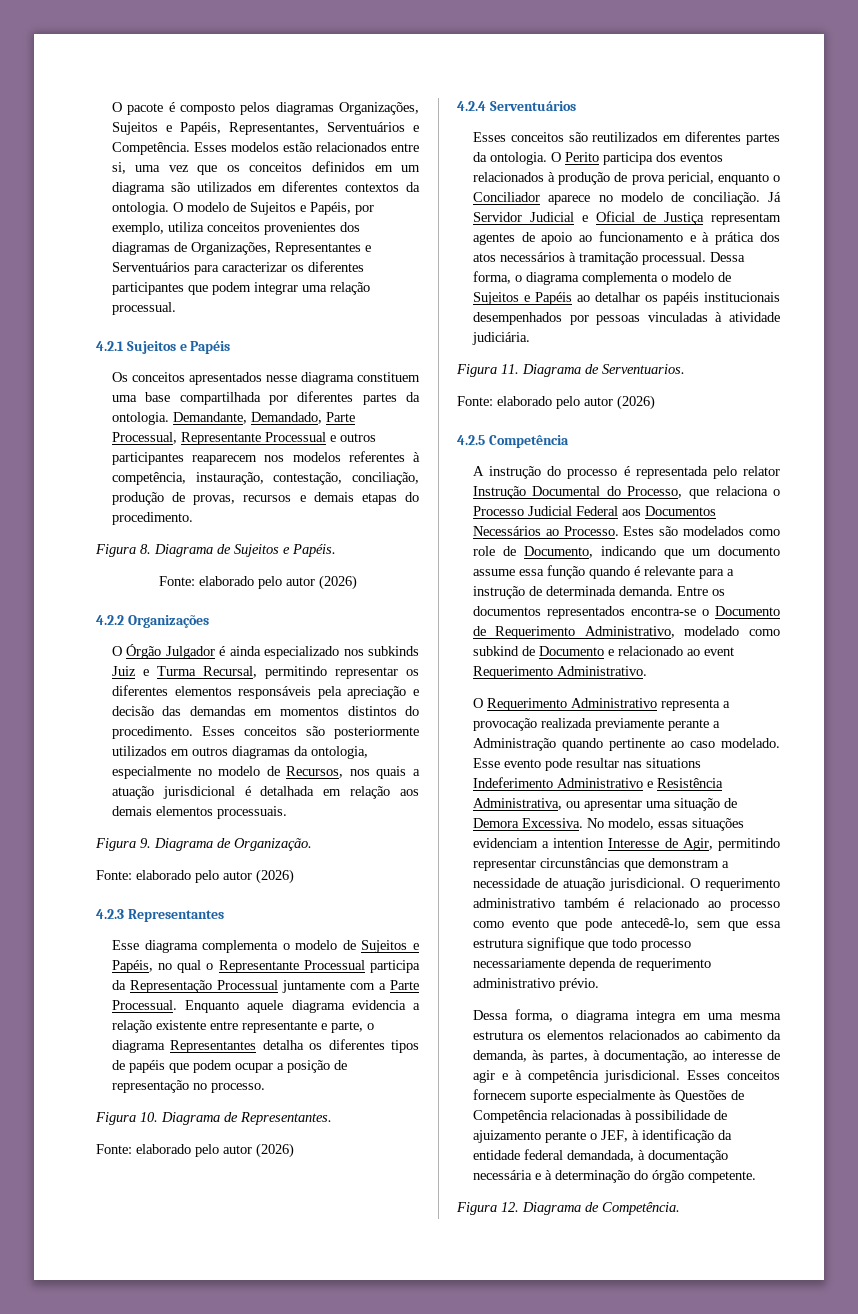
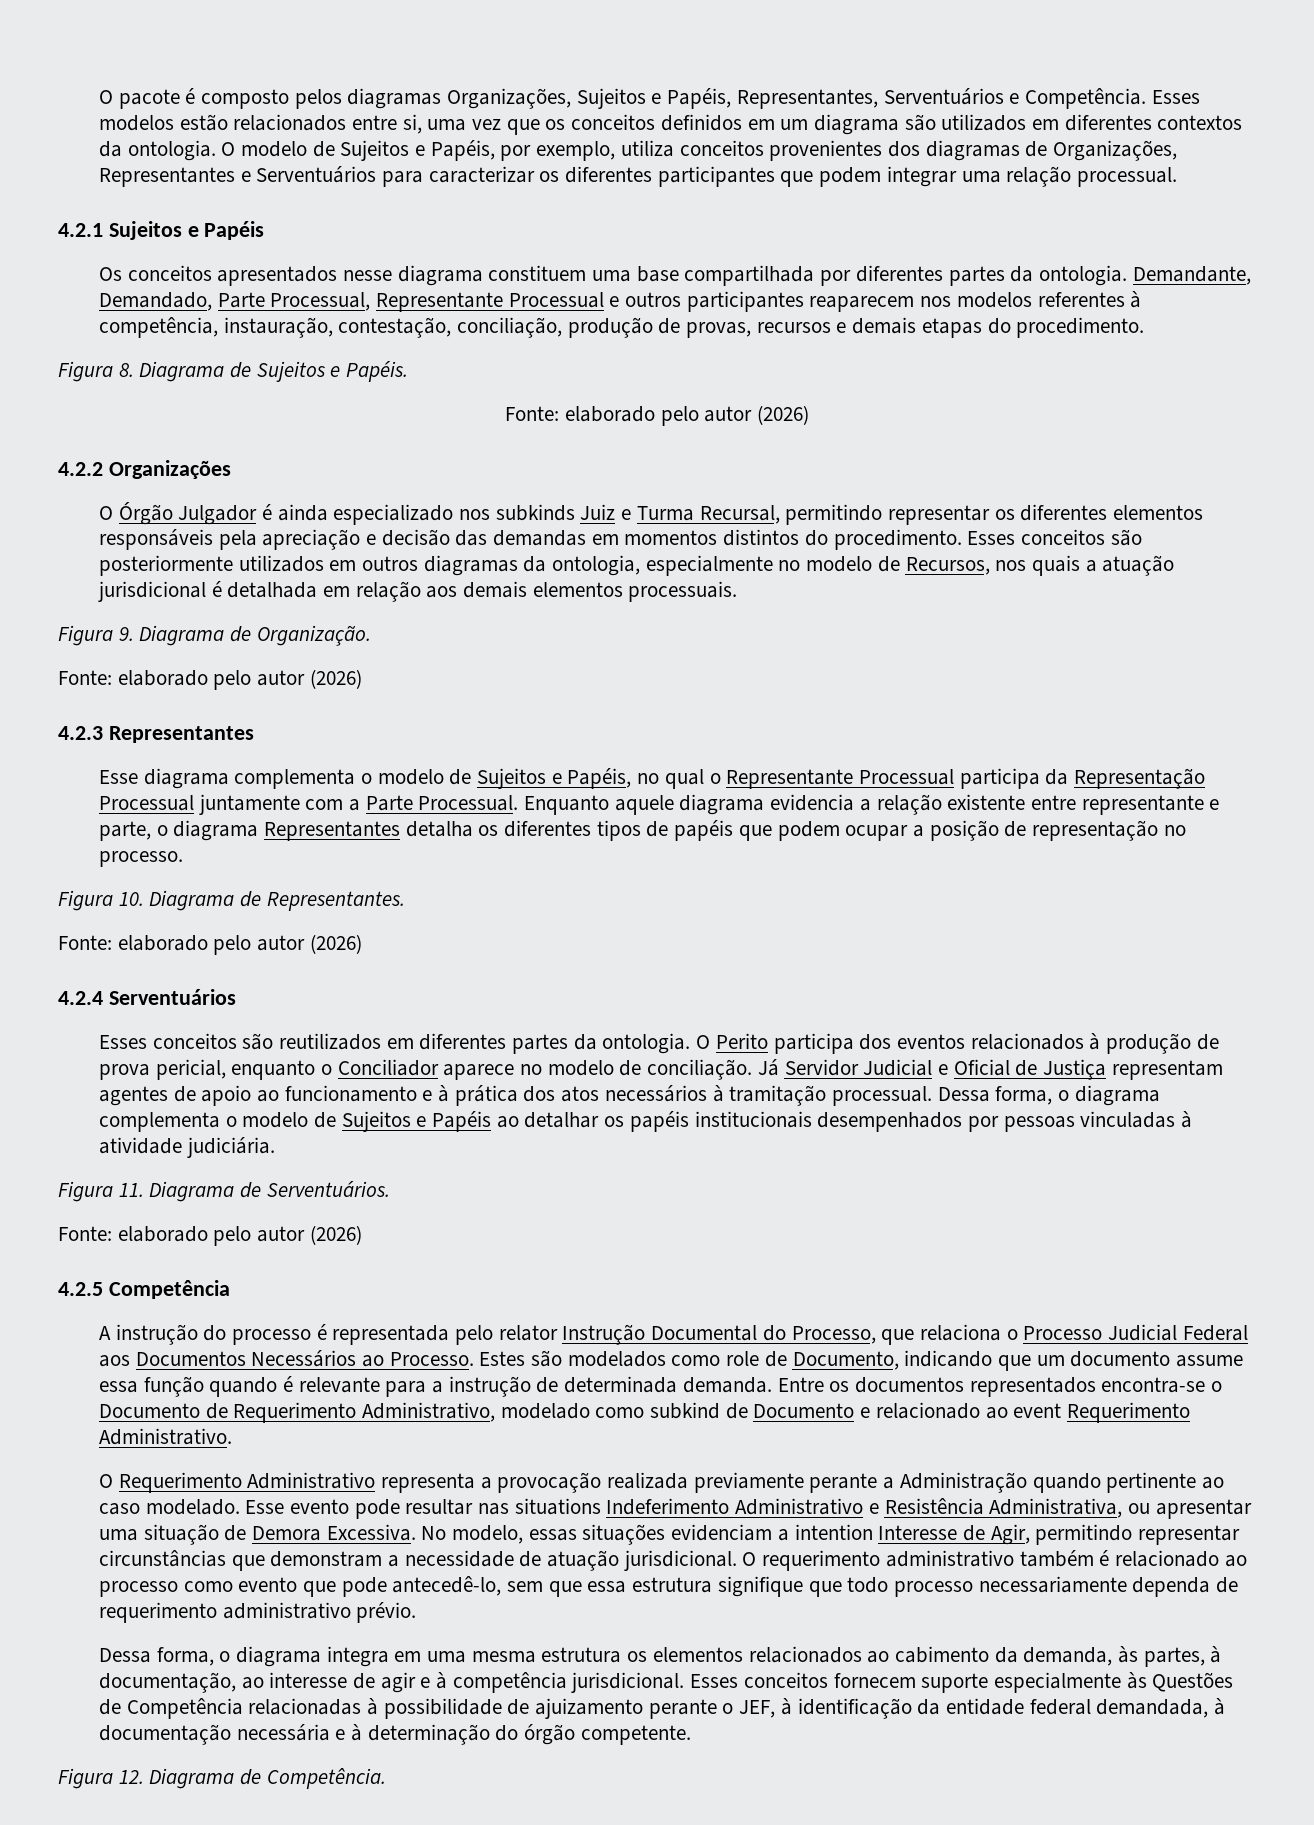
[602,364,685,374] Serventuarios. -> [266,1181,390,1197] Serventuários.

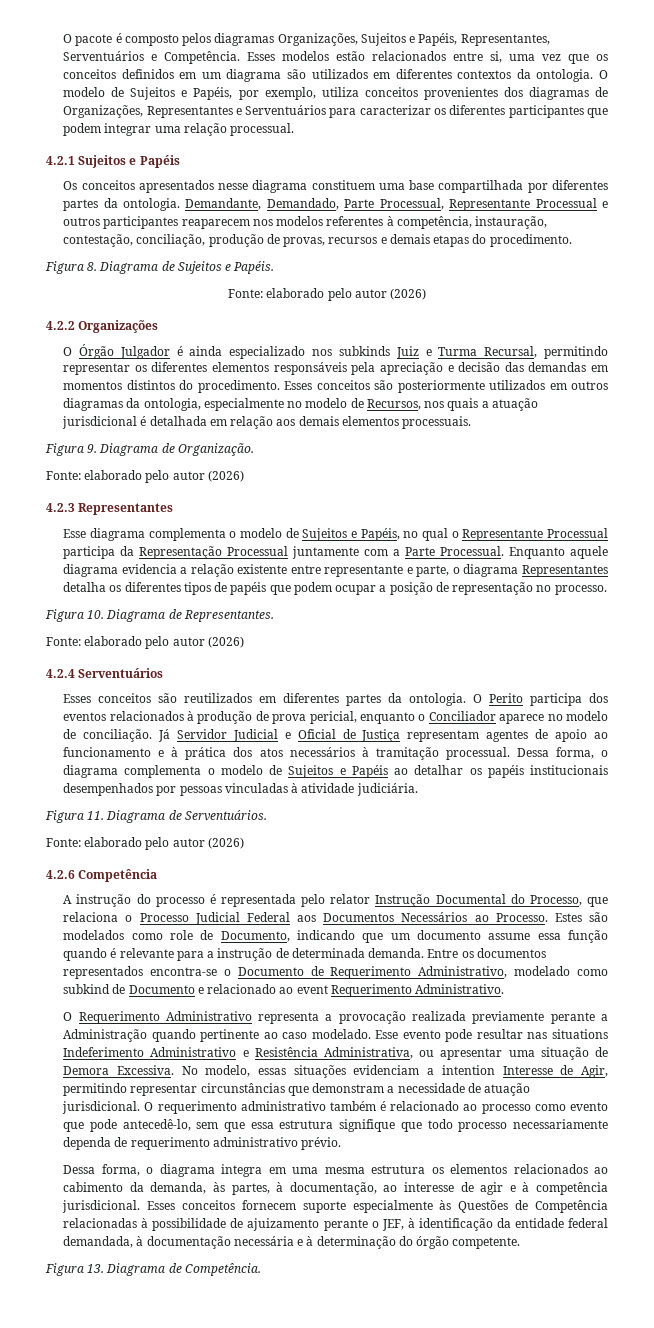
[58,1282,103,1296] 4.2.5 -> [46,870,75,879] 4.2.6
[118,1770,144,1784] 12. -> [87,1264,105,1273] 13.

